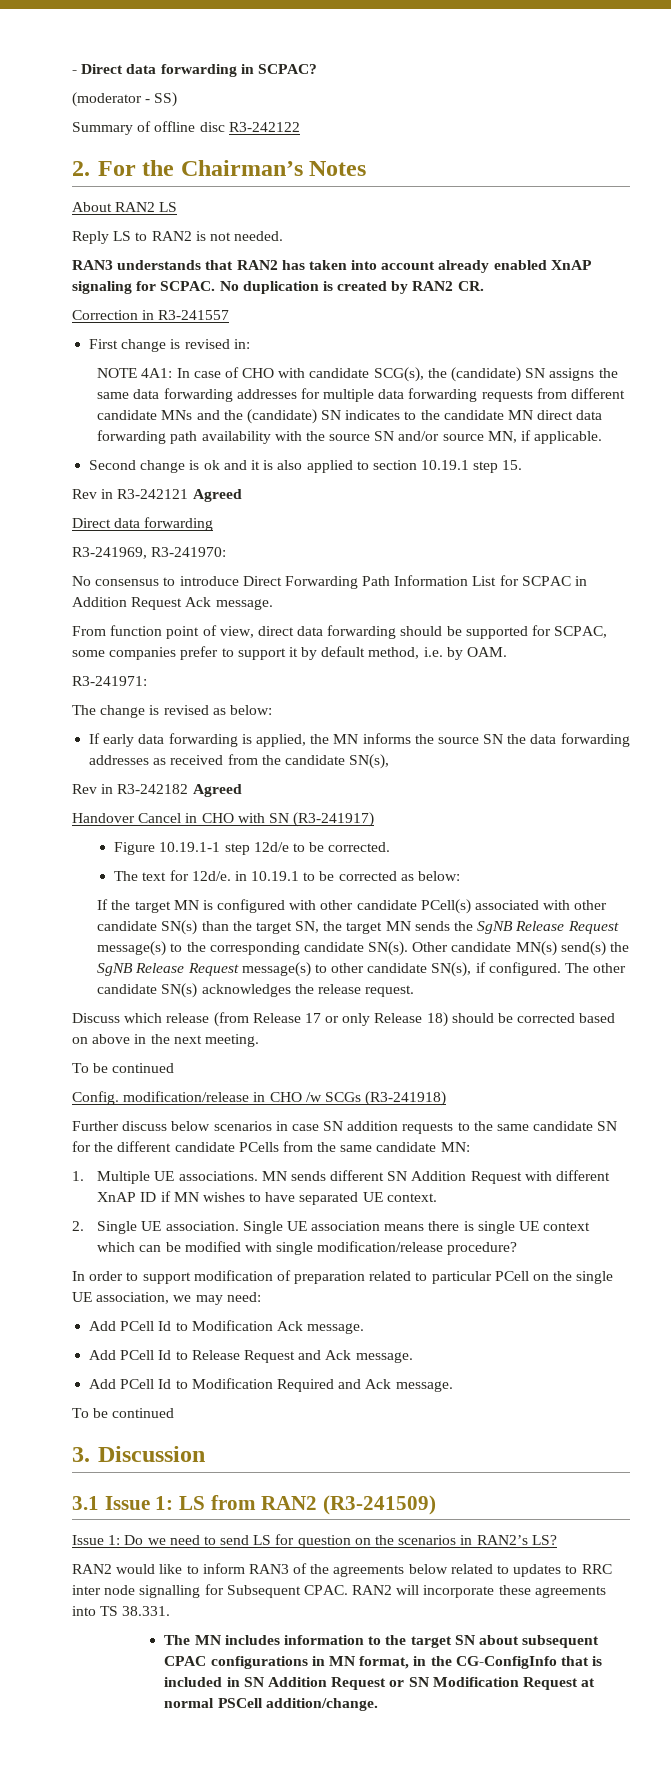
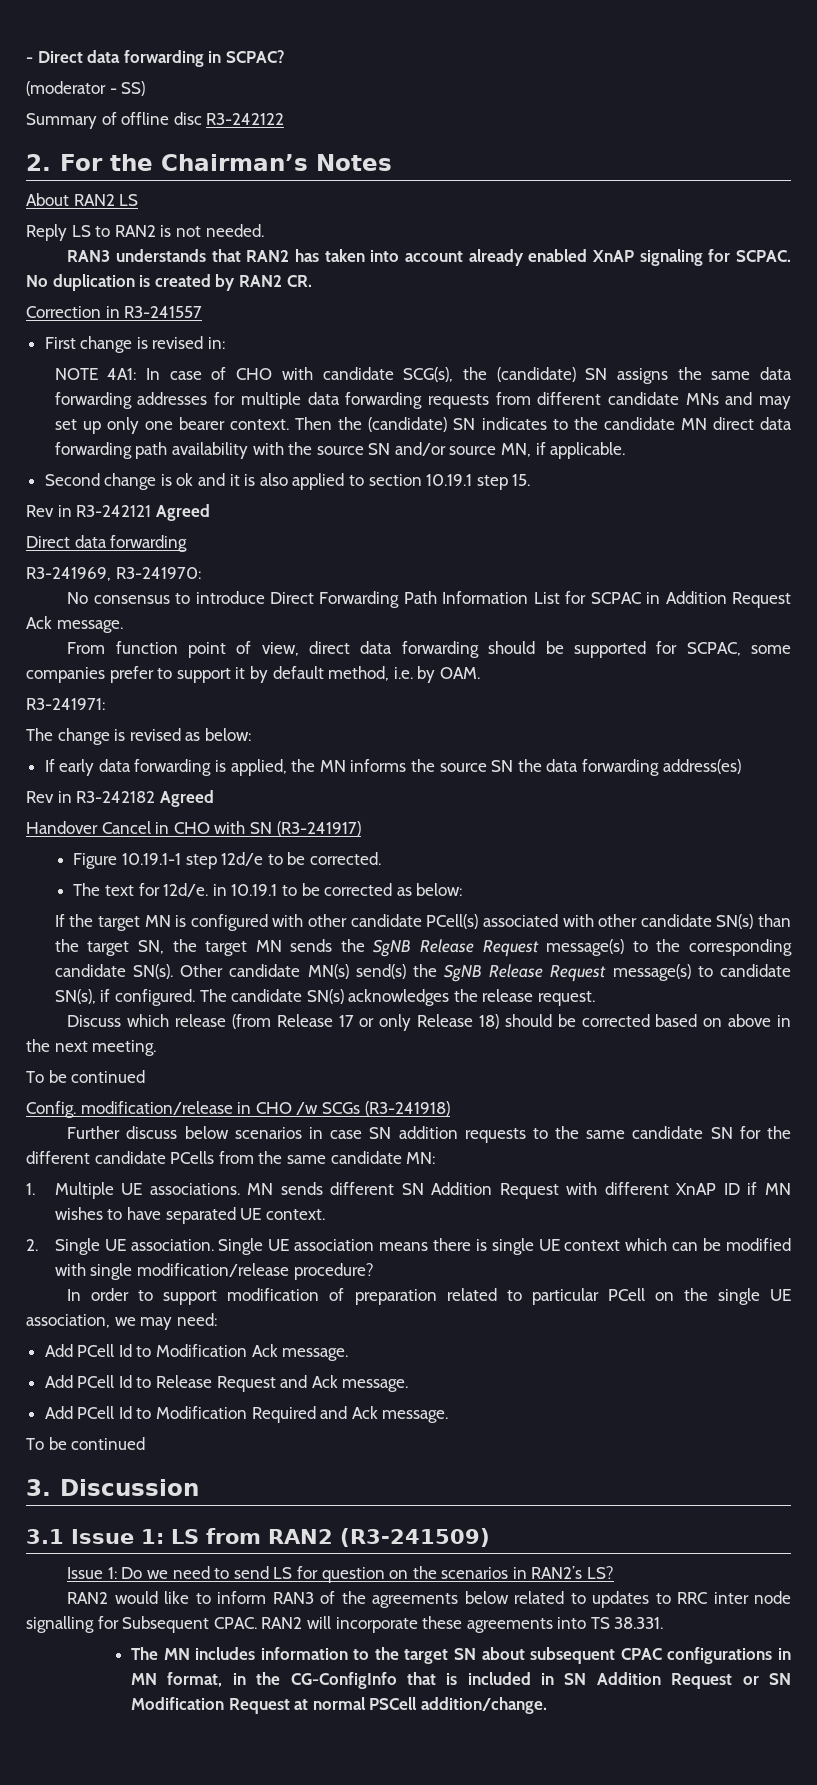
(220, 415) none -> [759,396,791,409] [54,417,333,434] may set up only one bearer context. Then
[89,754,390,769] addresses as received from the candidate SN(s), -> [662,759,741,774] address(es)
[331,963,365,973] other -> (713, 971) none
[593,963,627,973] other -> (227, 995) none

